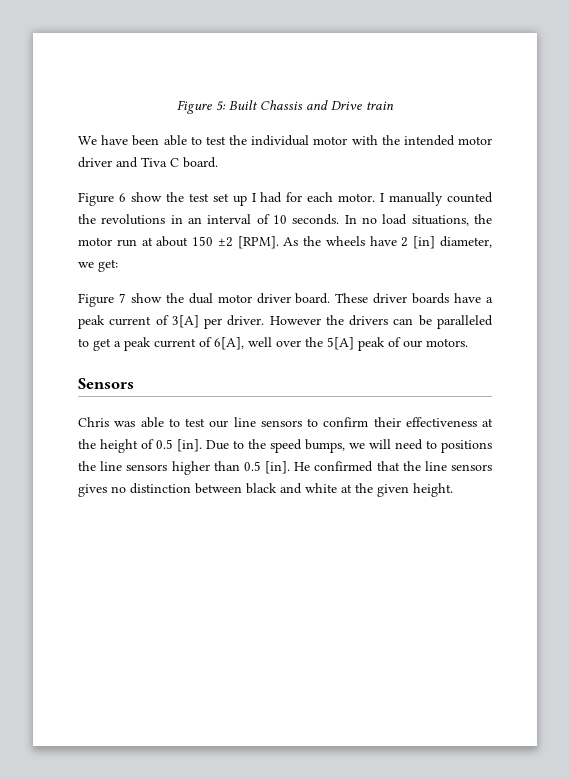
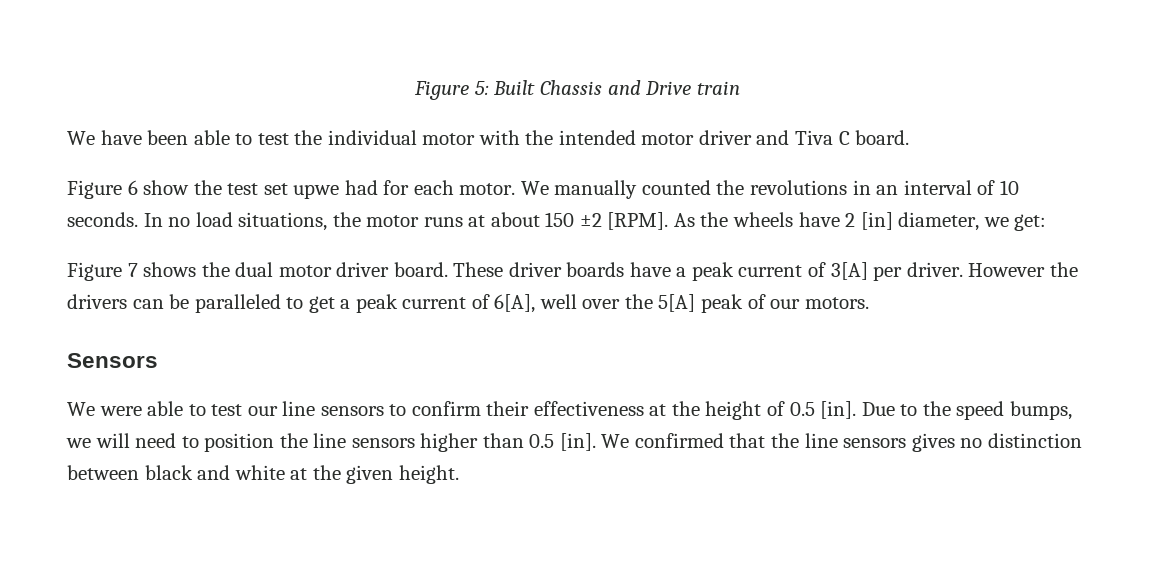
[232,193,256,206] up I -> [293,184,340,199] upwe
[380,193,385,202] I -> [520,181,549,195] We
[116,239,137,247] run -> [423,217,463,227] runs
[130,293,162,303] show -> [143,262,197,277] shows
[78,417,136,427] Chris was -> [67,402,142,416] We were
[441,440,492,453] positions -> [204,433,275,452] position
[294,462,311,471] He -> [601,434,630,448] We

